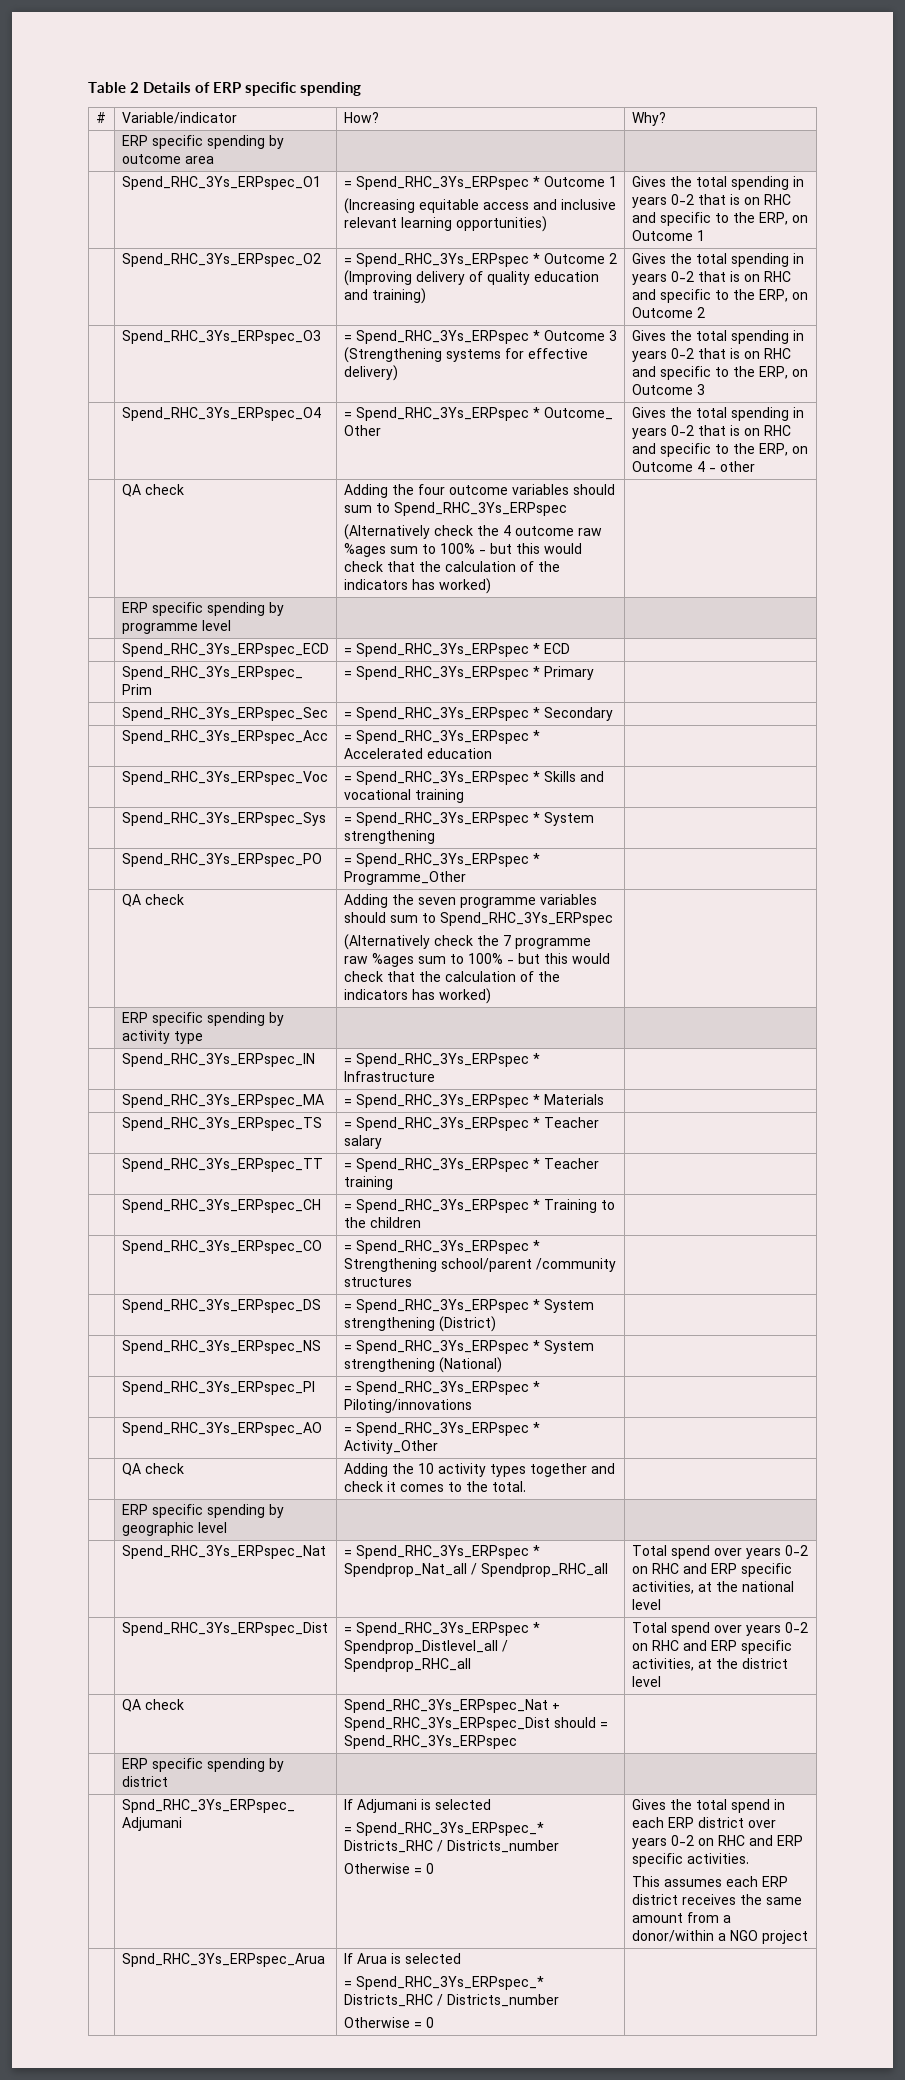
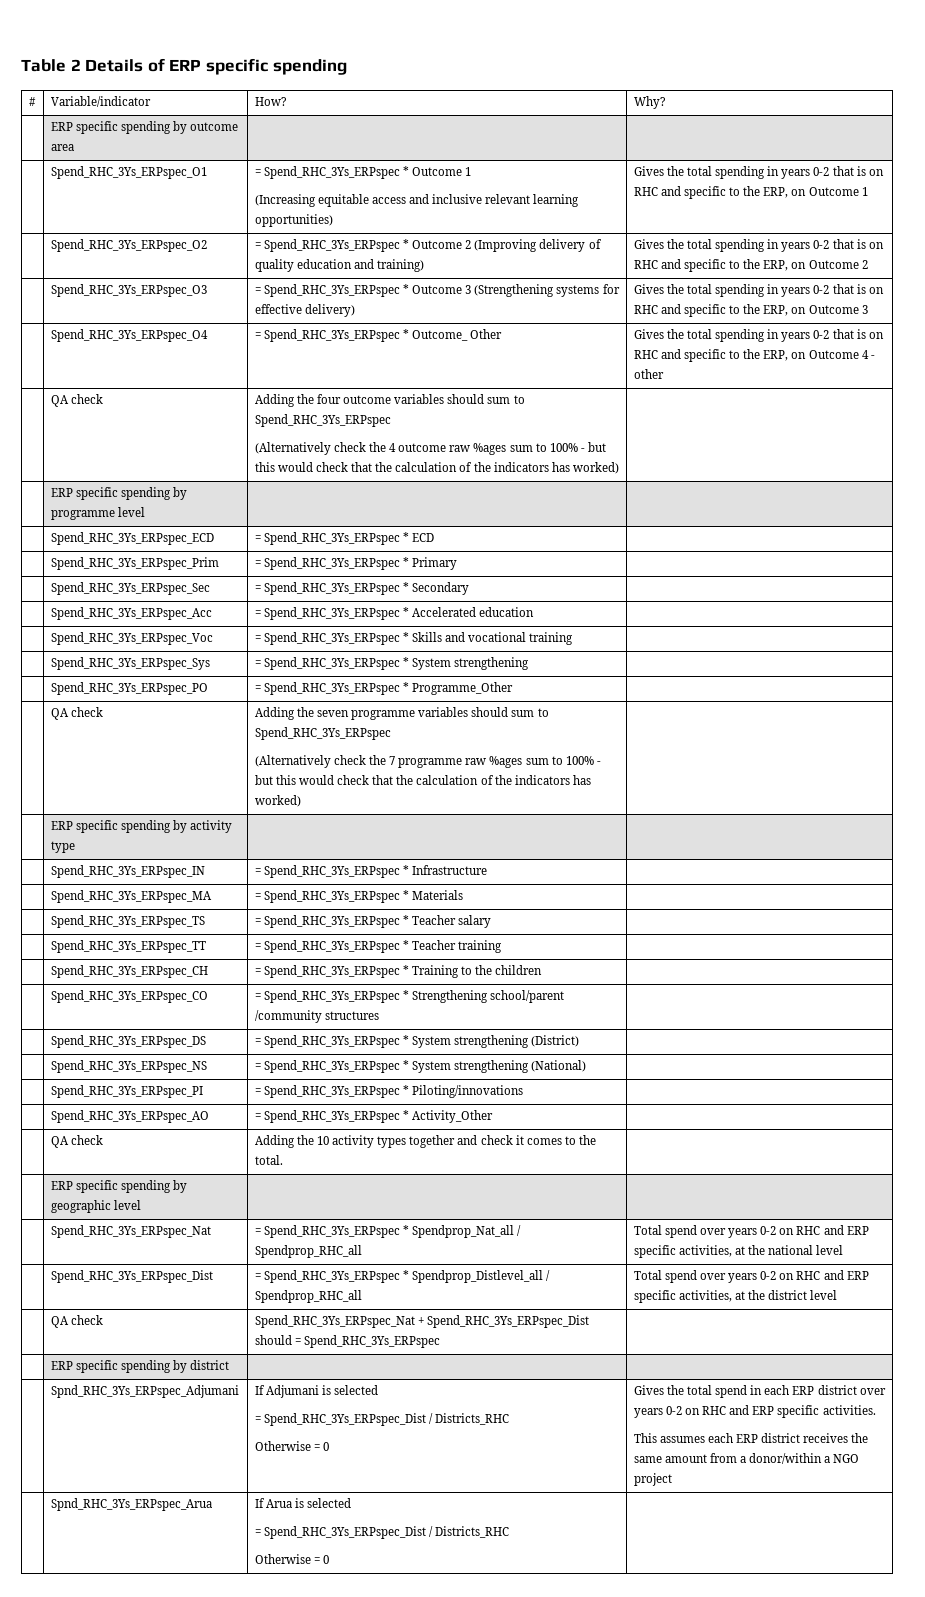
[355,1822,544,1836] [343,1840,559,1853] Spend_RHC_3Ys_ERPspec_* Districts_RHC / Districts_number -> [263,1413,510,1426] Spend_RHC_3Ys_ERPspec_Dist / Districts_RHC
[355,1976,544,1990] [343,1994,559,2007] Spend_RHC_3Ys_ERPspec_* Districts_RHC / Districts_number -> [263,1526,510,1539] Spend_RHC_3Ys_ERPspec_Dist / Districts_RHC

